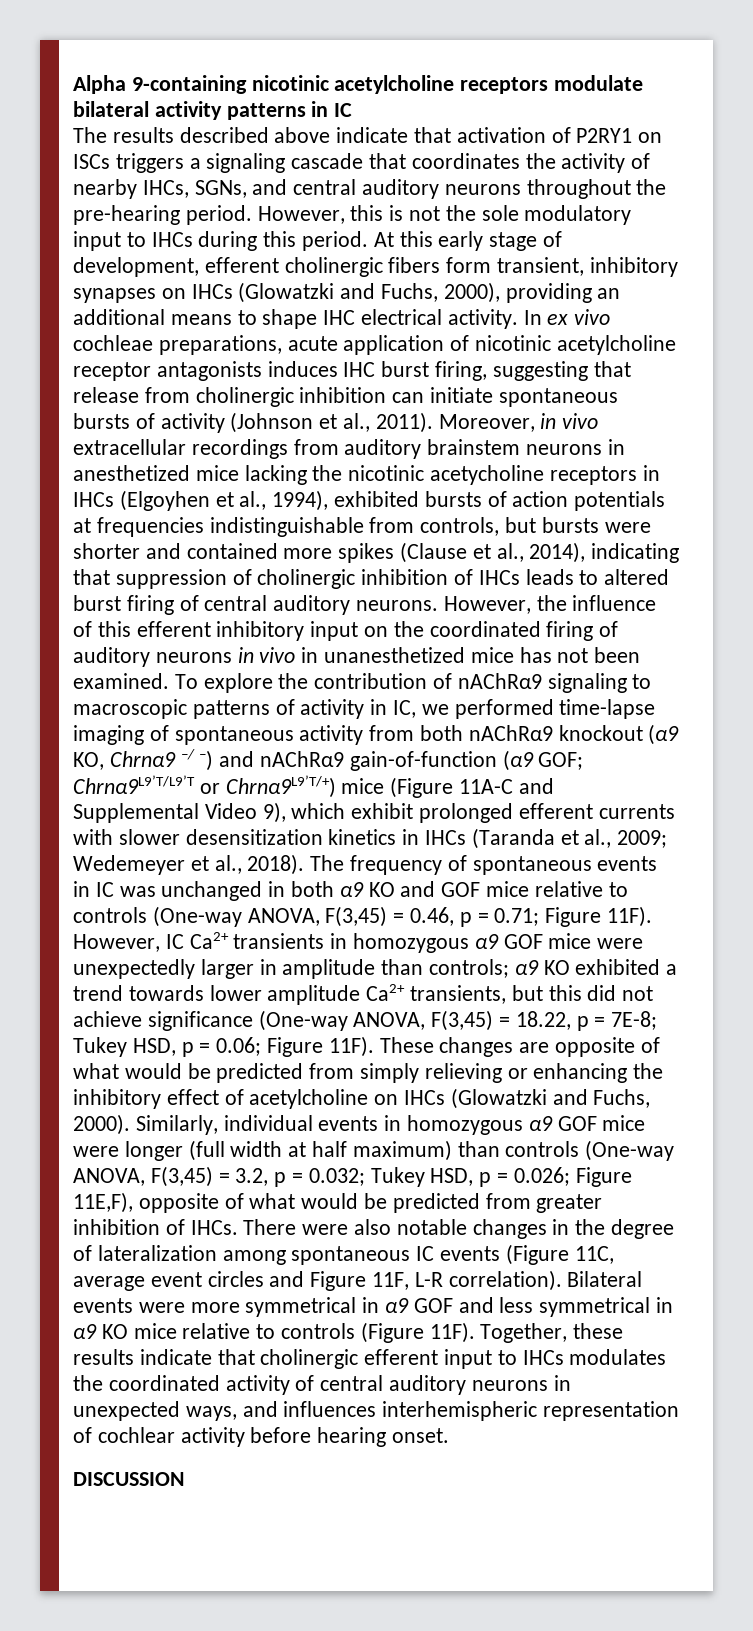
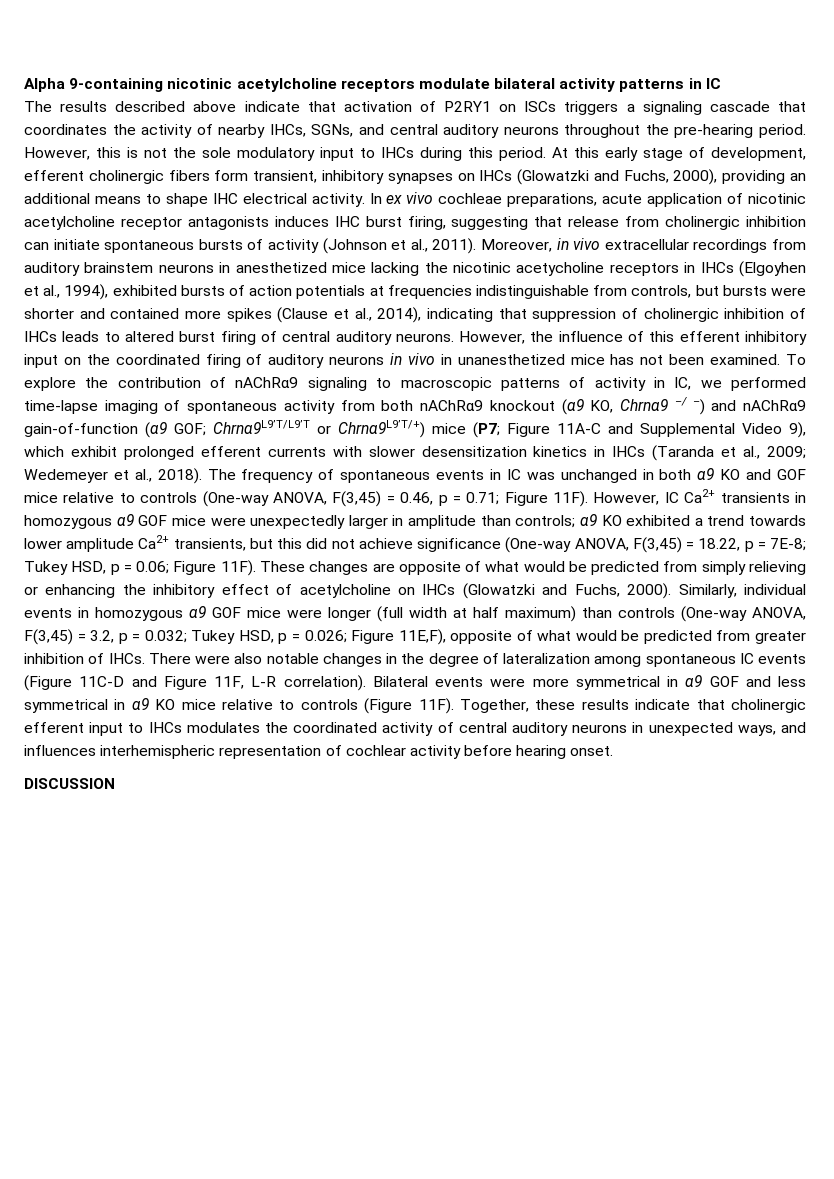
[390,777,454,798] (Figure -> [473,422,550,438] (P7; Figure
[574,1246,614,1264] [73,1271,264,1291] 11C, average event circles -> [79,676,125,687] 11C-D

